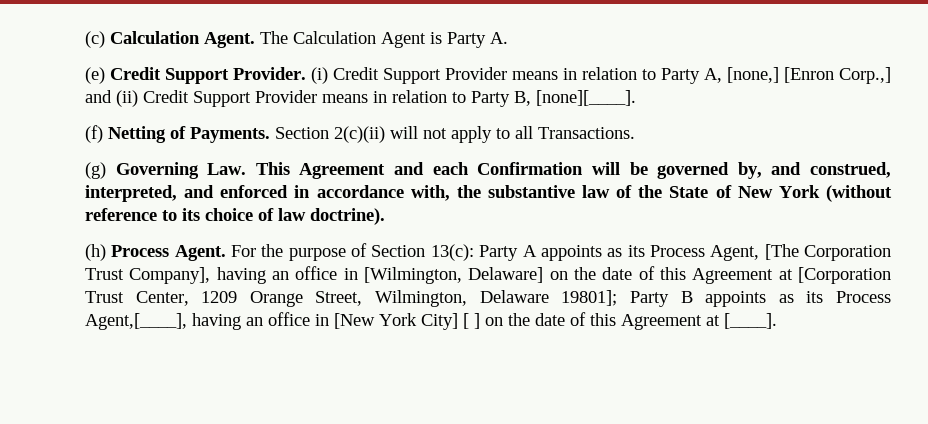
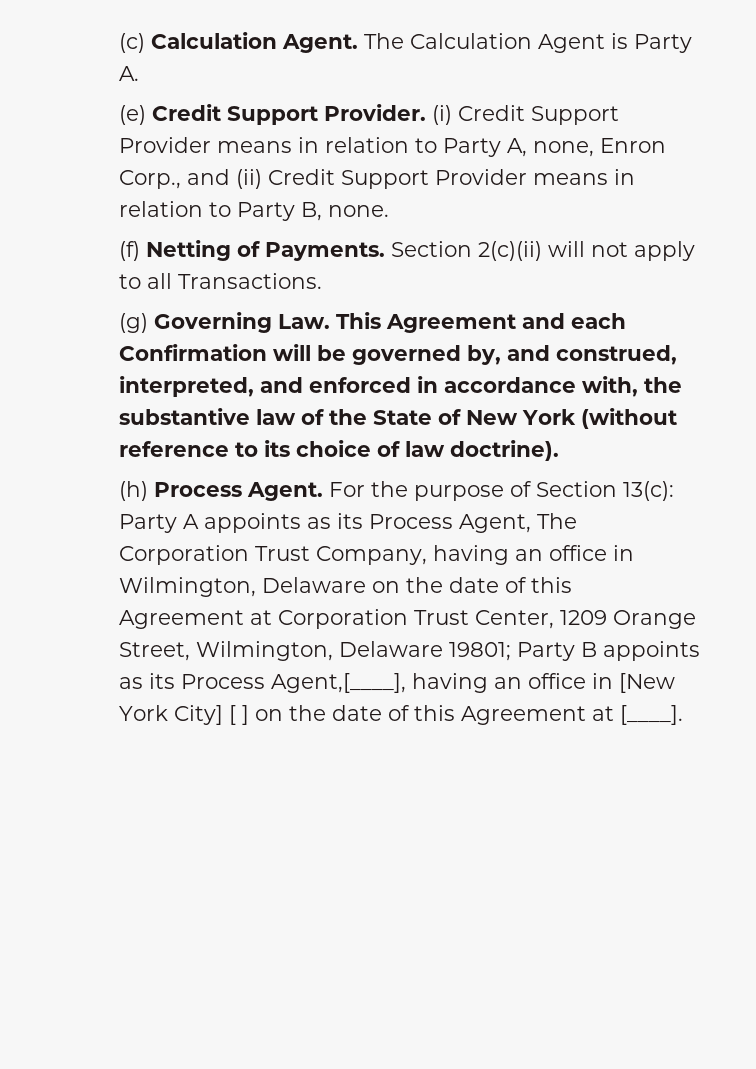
[726,67,892,84] [none,] [Enron Corp.,] -> [533,138,667,157] [119,170,182,189] none, Enron Corp.,
[535,90,636,106] [none][____]. -> [328,205,390,217] none.
[764,244,891,261] [84,266,892,284] [The Corporation Trust Company], having an office in [Wilmington, Delaware] on the date of this Agreement at [Corporation -> [537,513,578,529] [119,545,635,565] [119,577,573,597] [119,609,409,629] The Corporation Trust Company, having an office in Wilmington, Delaware on the date of this Agreement at Corporation
[561,290,618,306] 19801]; -> [449,642,512,661] 19801;

